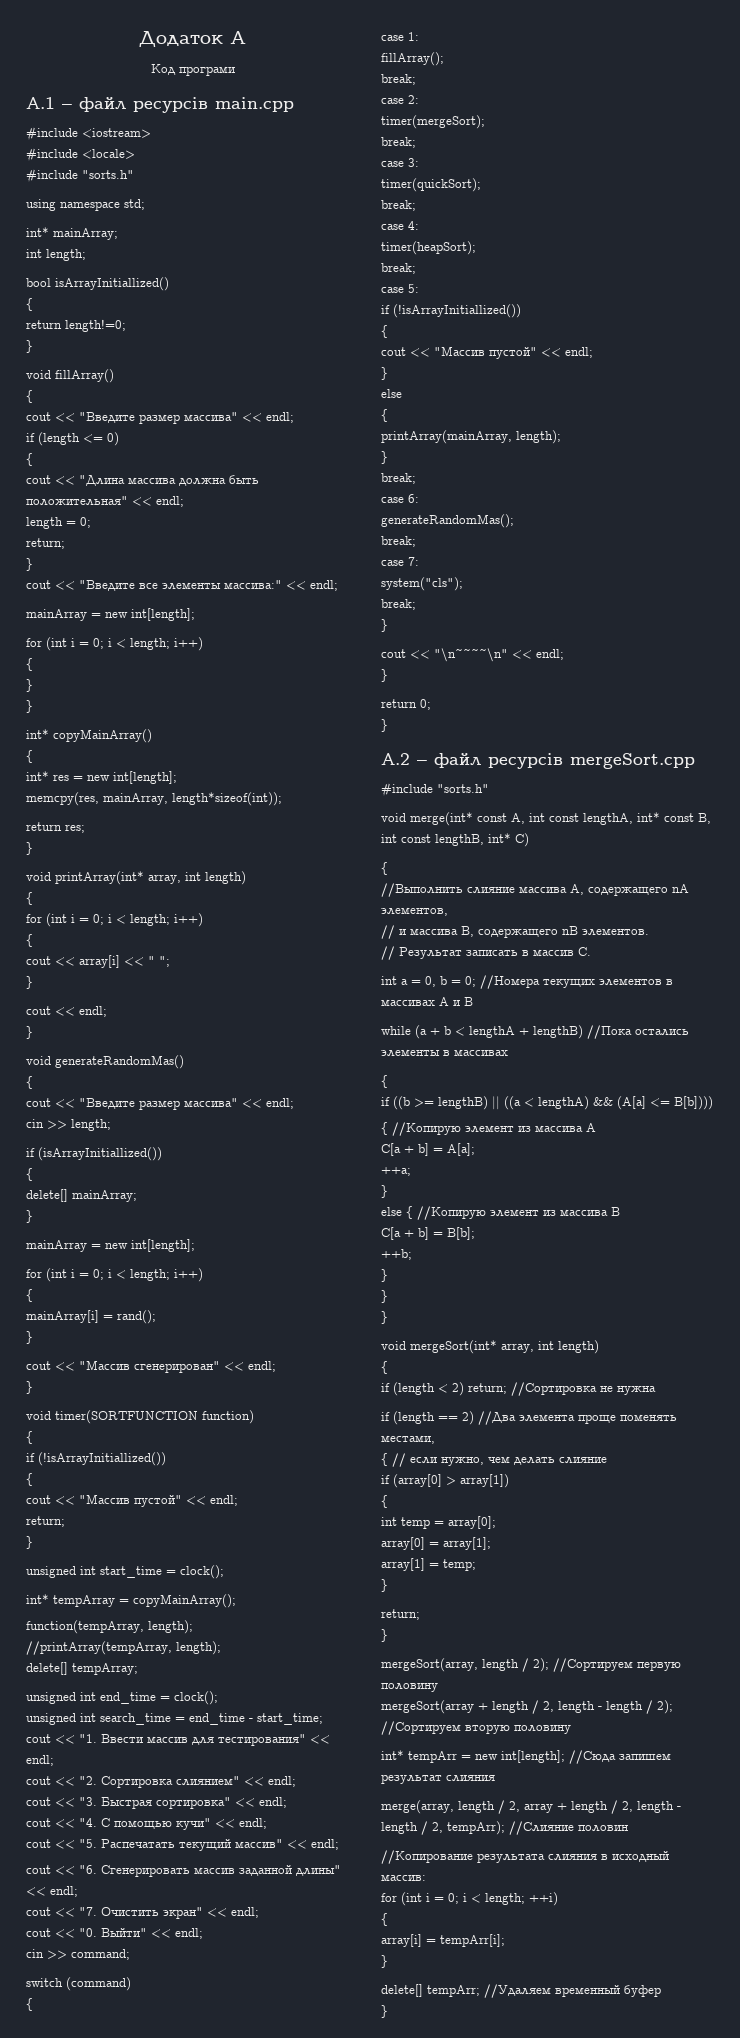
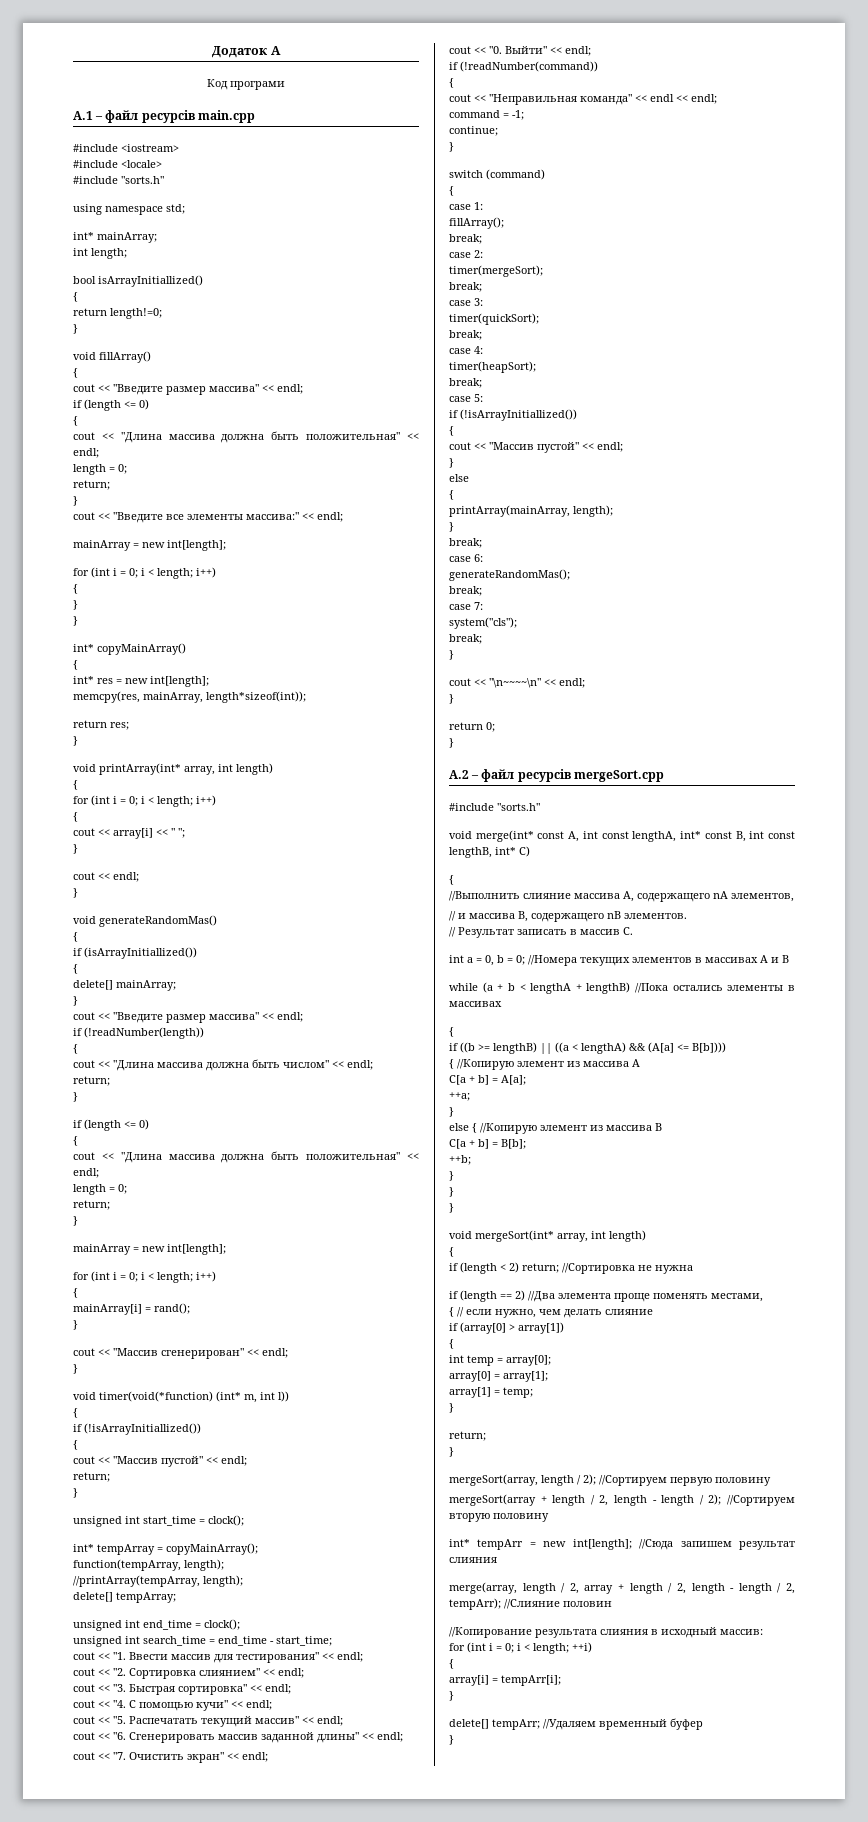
[26,1098,294,1110] [26,1119,111,1131] [26,1147,162,1161] [26,1168,33,1181] [26,1189,137,1202] // cout << "Введите размер массива" << endl; // cin >> length; // if (isArrayInitiallized()) // { // delete[] mainArray; -> [73,947,197,959] [73,964,78,974] [73,980,176,991] [73,996,78,1006] [73,1012,303,1023] [73,1027,204,1039] [73,1044,78,1054] [73,1059,373,1071] [73,1076,110,1086] [73,1092,78,1102] [73,1119,149,1131] [73,1136,78,1146] [73,1151,419,1163] [73,1168,99,1178] [73,1184,127,1195] [73,1200,110,1210] // if (isArrayInitiallized()) // { // delete[] mainArray; // } // cout << "Введите размер массива" << endl; // if (!readNumber(length)) // { // cout << "Длина массива должна быть числом" << endl; // return; // } // if (length <= 0) // { // cout << "Длина массива должна быть положительная" << endl; // length = 0; // return;
[55,1410,254,1424] timer(SORTFUNCTION function) -> [99,1391,289,1403] timer(void(*function) (int* m, int l))
[26,1949,130,1960] cin >> command; -> [449,61,598,72] [449,78,454,88] [449,94,717,105] [449,110,524,120] [449,126,498,136] [449,142,454,152] if (!readNumber(command)) // { // cout << "Неправильная команда" << endl << endl; // command = -1; // continue; // }

